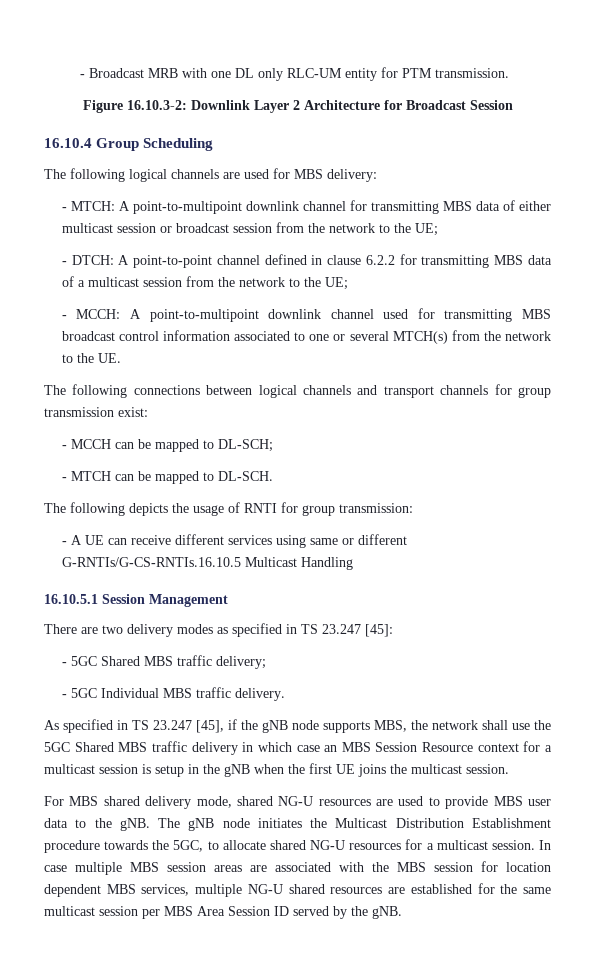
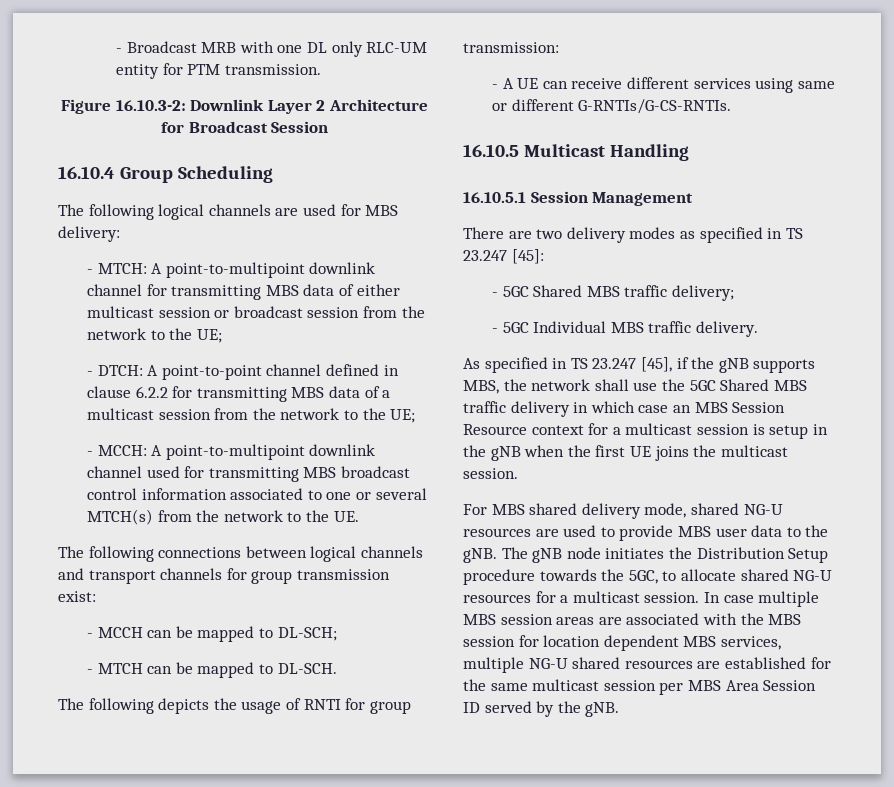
[61,557,241,567] G-RNTIs/G-CS-RNTIs.16.10.5 -> [578,99,732,114] [463,144,519,157] G-RNTIs/G-CS-RNTIs. // 16.10.5
[292,720,319,730] node -> (749, 365) none
[335,818,551,828] Multicast Distribution Establishment -> [696,547,829,563] Distribution Setup

